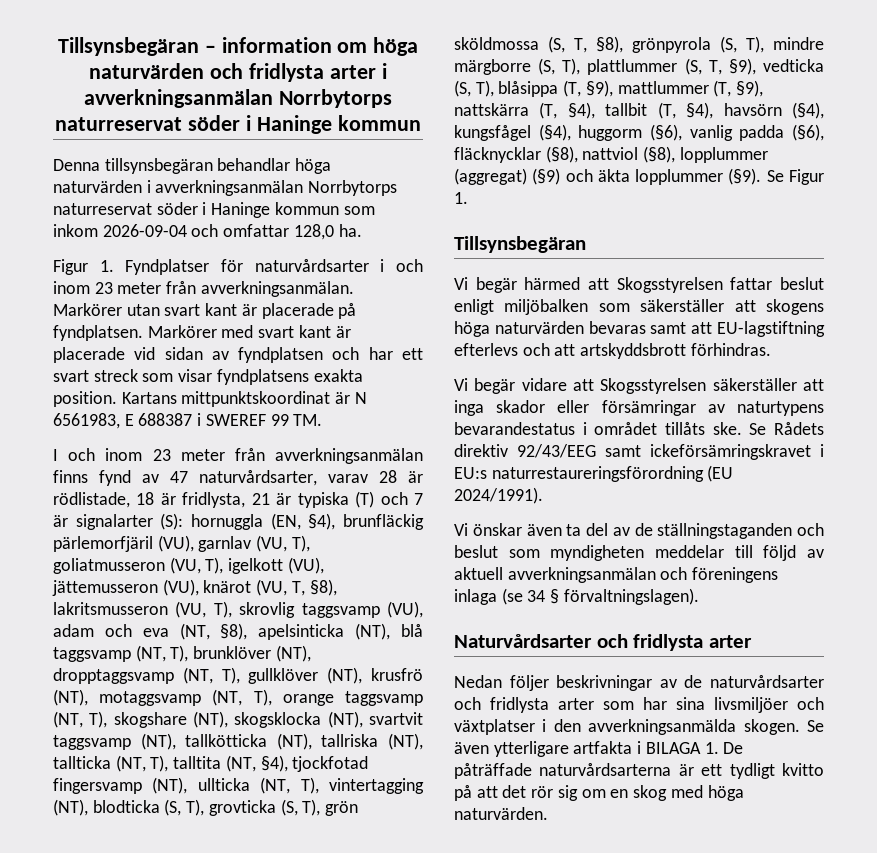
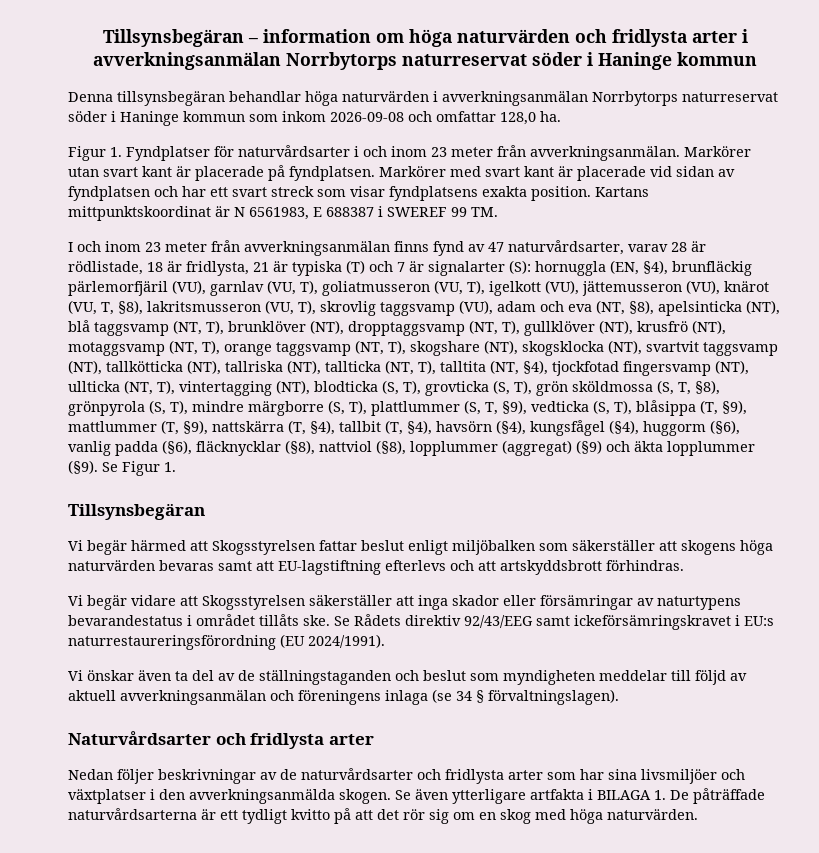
[102,224,187,237] 2026-09-04 -> [330,112,404,122] 2026-09-08

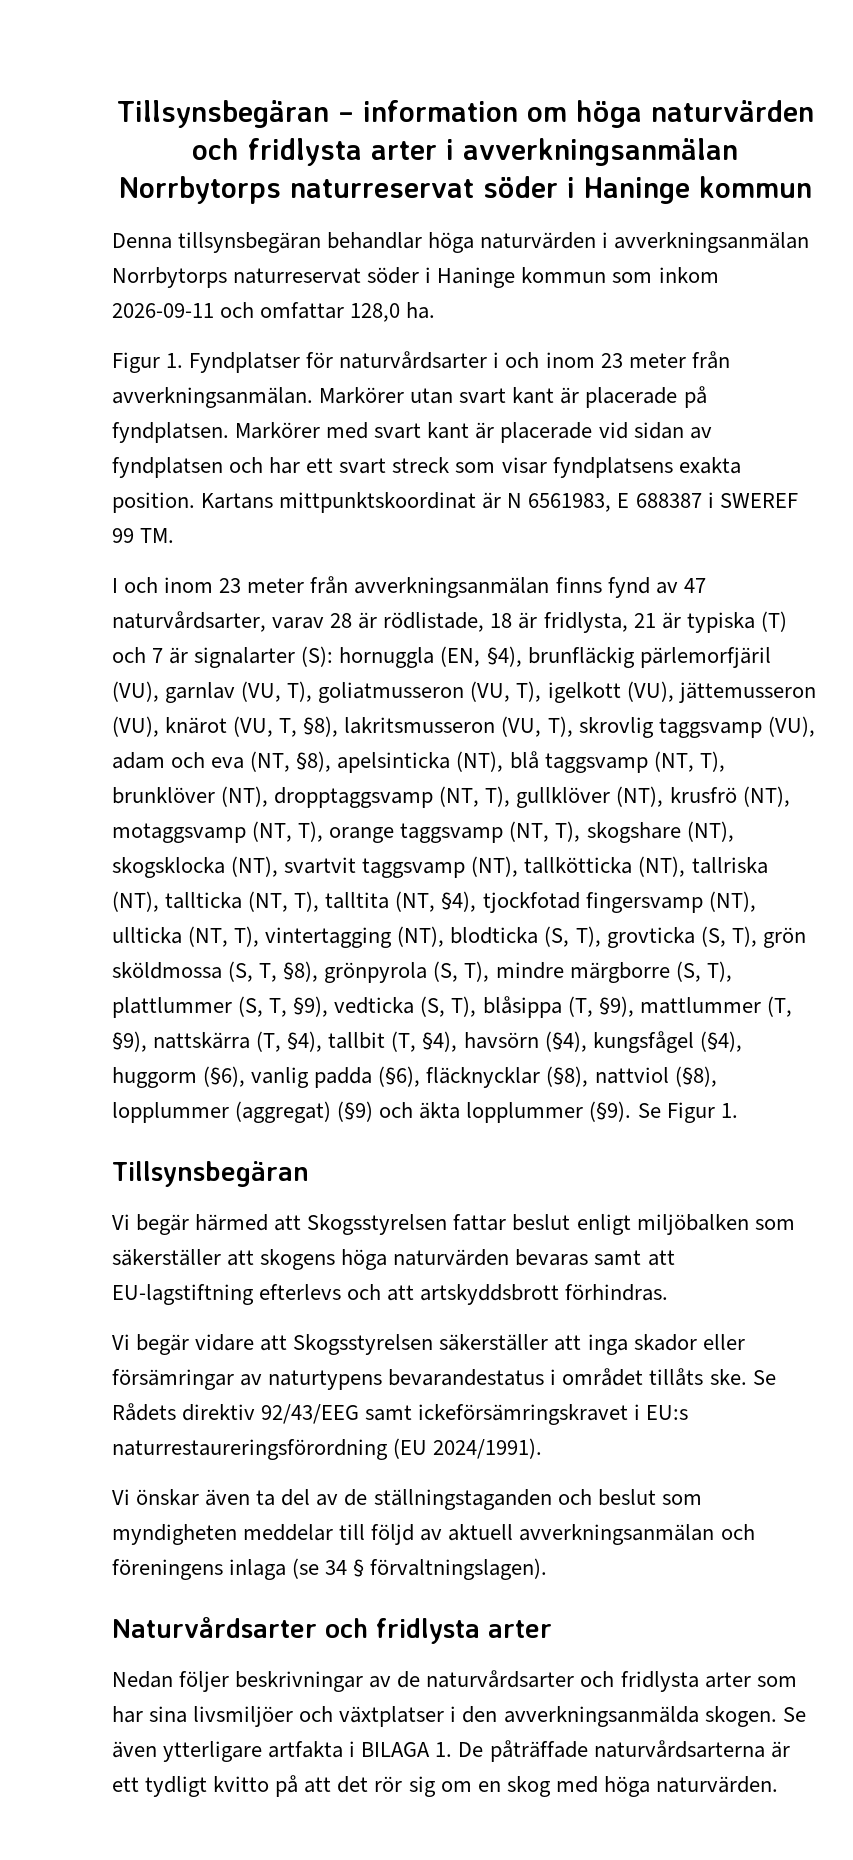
[330,112,404,122] 2026-09-08 -> [112,303,214,318] 2026-09-11

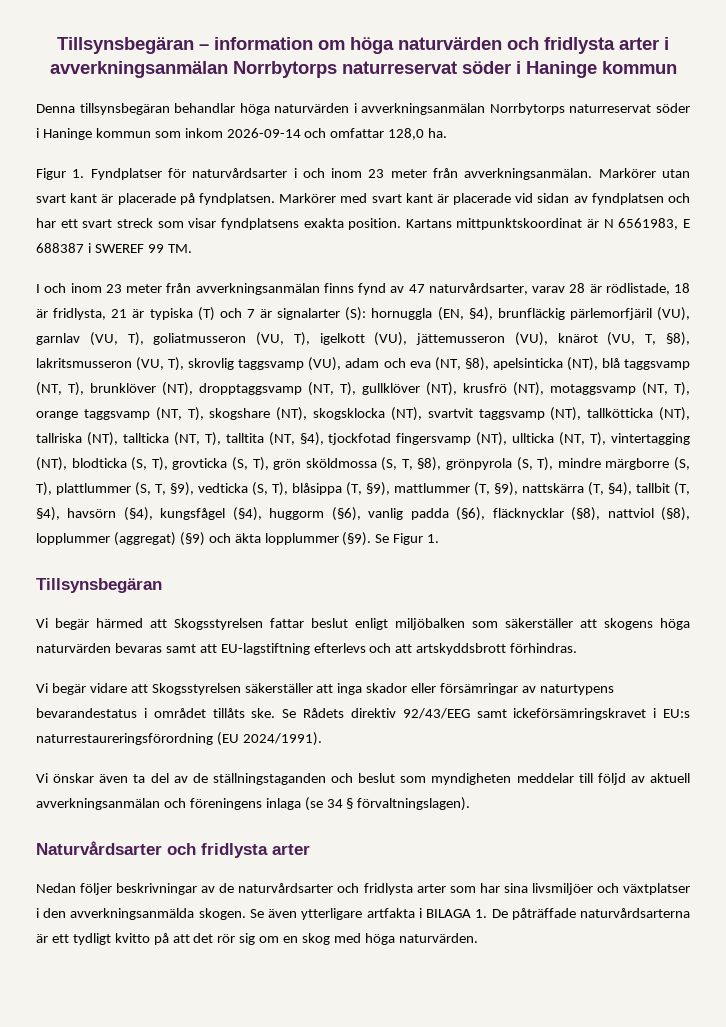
[112,303,214,318] 2026-09-11 -> [226,128,301,138] 2026-09-14

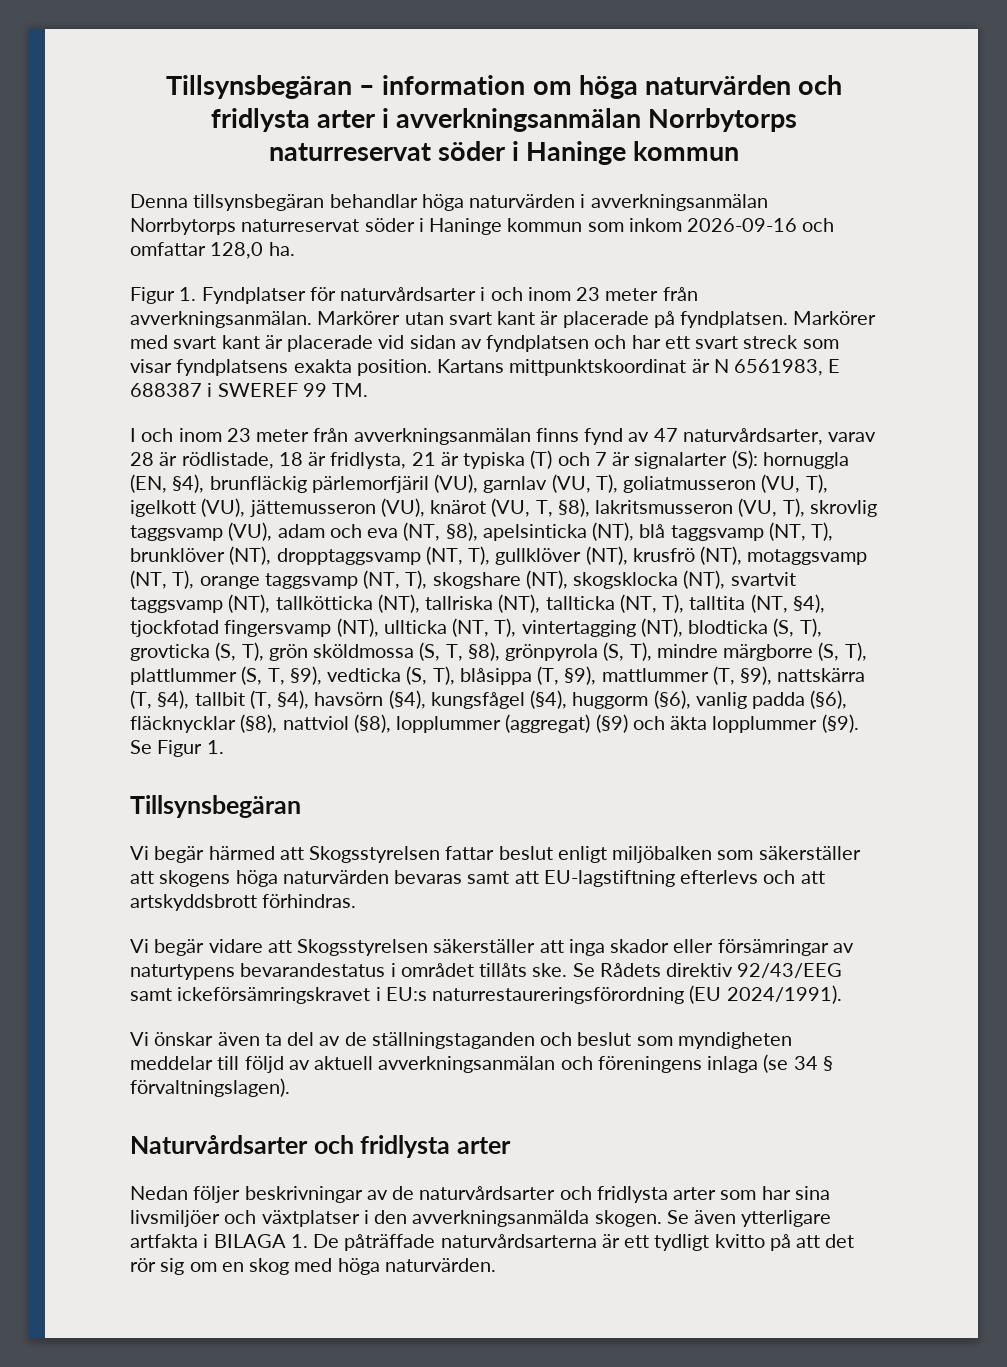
[226,128,301,138] 2026-09-14 -> [687,218,798,232] 2026-09-16

